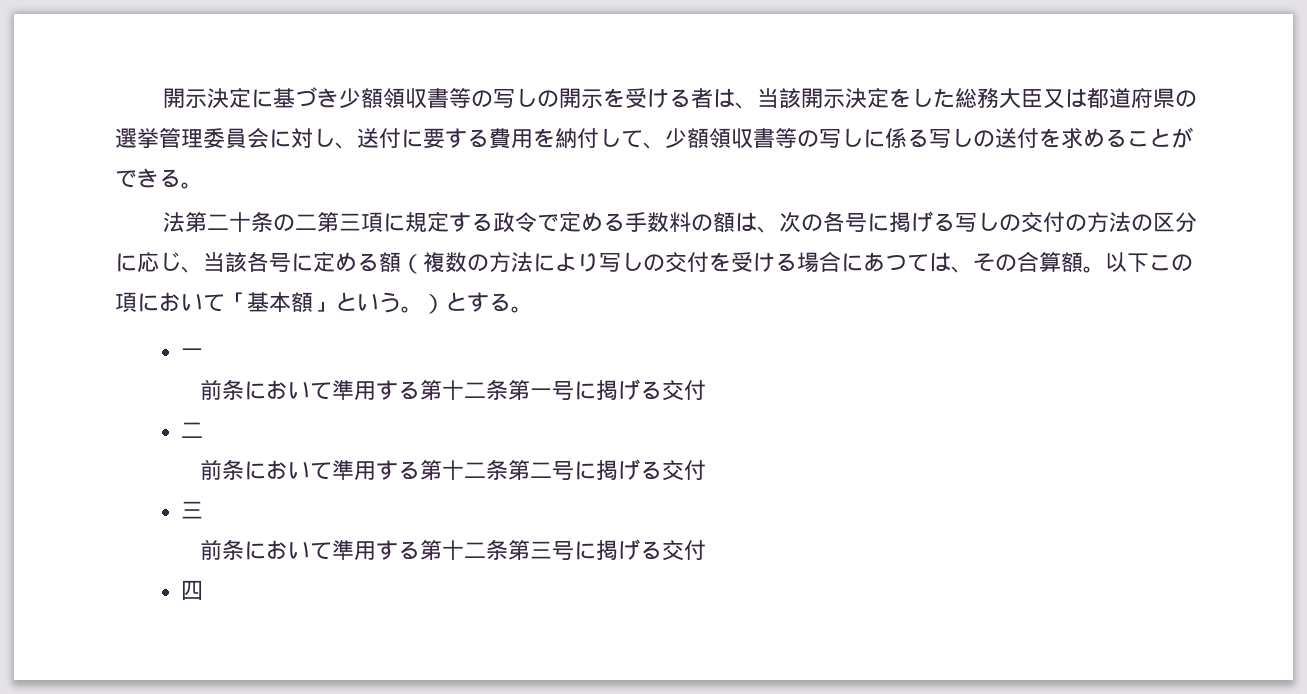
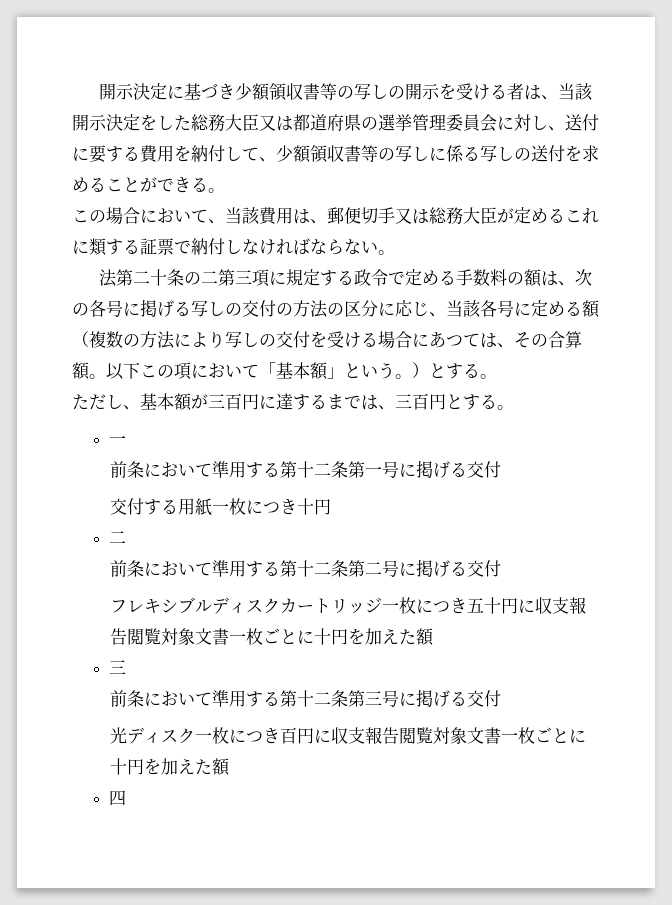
(203, 185) none -> [72,207,599,225] [72,238,395,256] // この場合において、当該費用は、郵便切手又は総務大臣が定めるこれに類する証票で納付しなければならない。
(533, 309) none -> [72,393,514,411] // ただし、基本額が三百円に達するまでは、三百円とする。
(707, 390) none -> [109,498,331,516] // 交付する用紙一枚につき十円
(707, 470) none -> [109,597,586,614] [109,628,434,646] // フレキシブルディスクカートリッジ一枚につき五十円に収支報告閲覧対象文書一枚ごとに十円を加えた額
(707, 550) none -> [109,727,586,744] [109,758,230,776] // 光ディスク一枚につき百円に収支報告閲覧対象文書一枚ごとに十円を加えた額

